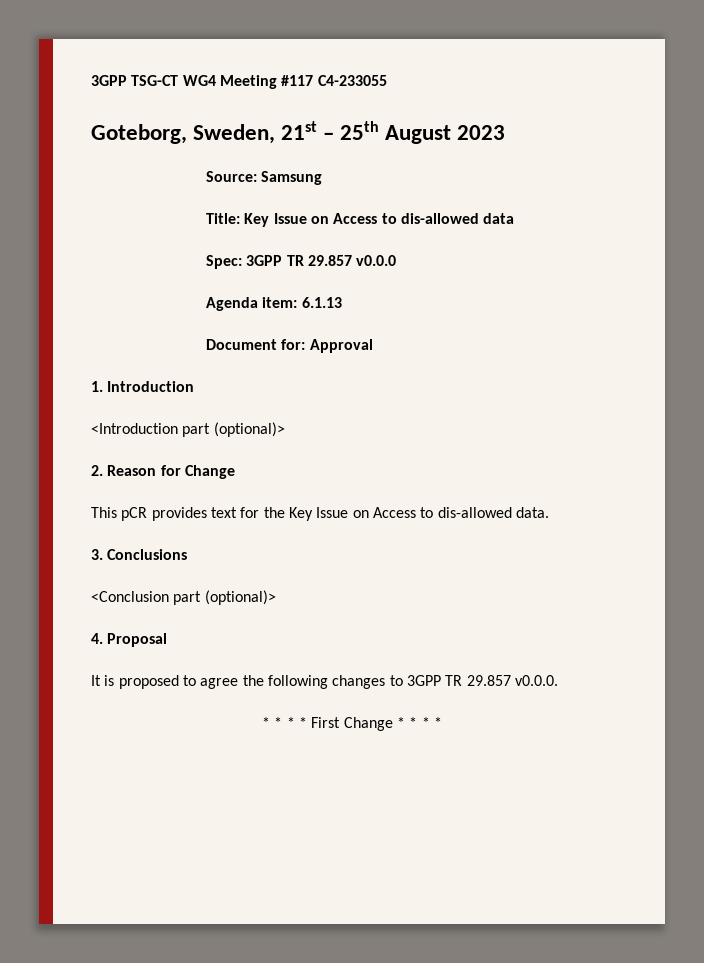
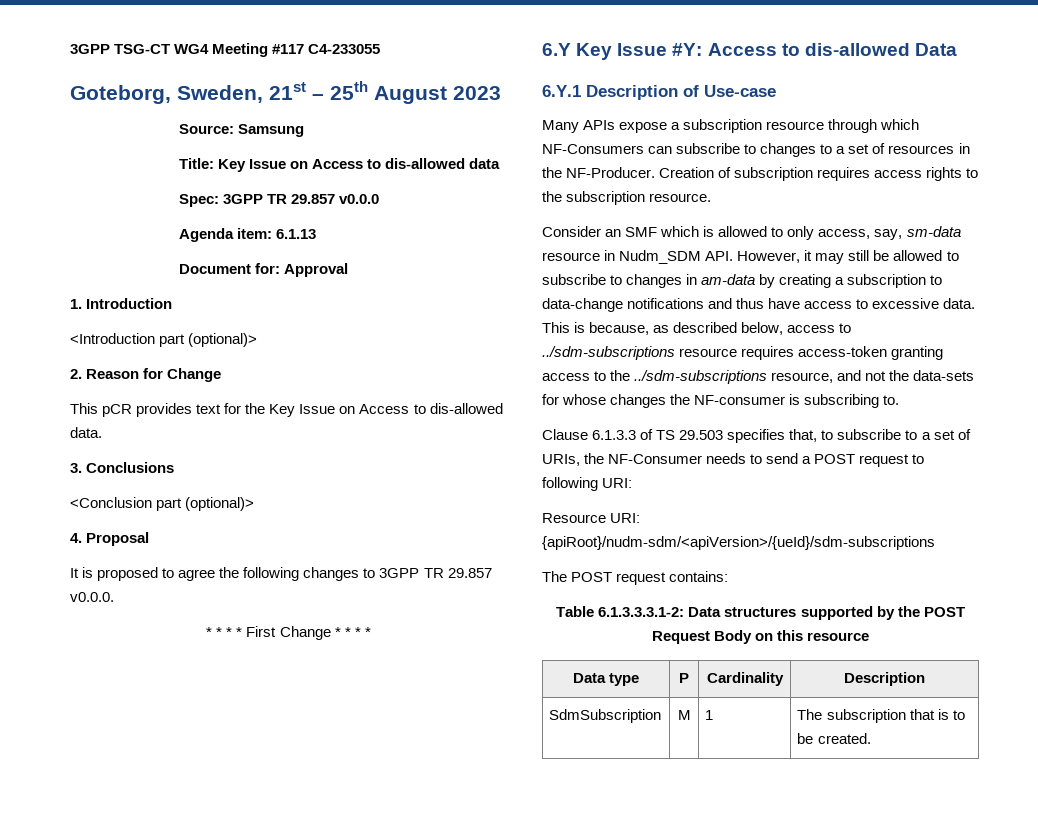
(442, 722) none -> [542,43,957,60] [542,85,776,100] [542,119,920,133] [542,143,970,157] [542,167,979,181] [542,191,712,205] [542,226,961,240] [542,250,959,264] [542,274,943,288] [542,298,976,312] [542,322,852,335] [542,346,944,360] [542,370,975,384] [542,394,900,408] [542,429,971,443] [542,453,925,467] [542,477,633,491] [542,513,641,523] [542,536,935,550] [542,571,729,585] [556,606,965,620] [651,630,870,644] [572,673,640,686] [679,673,689,683] [706,672,784,686] [844,672,925,686] [549,709,662,723] [677,710,691,720] [705,710,714,720] [797,709,965,723] [797,733,871,744] // 6.Y Key Issue #Y: Access to dis-allowed Data // 6.Y.1 Description of Use-case // Many APIs expose a subscription resource through which NF-Consumers can subscribe to changes to a set of resources in the NF-Producer. Creation of subscription requires access rights to the subscription resource. // Consider an SMF which is allowed to only access, say, sm-data resource in Nudm_SDM API. However, it may still be allowed to subscribe to changes in am-data by creating a subscription to data-change notifications and thus have access to excessive data. This is because, as described below, access to ../sdm-subscriptions resource requires access-token granting access to the ../sdm-subscriptions resource, and not the data-sets for whose changes the NF-consumer is subscribing to. // Clause 6.1.3.3 of TS 29.503 specifies that, to subscribe to a set of URIs, the NF-Consumer needs to send a POST request to following URI: // Resource URI: {apiRoot}/nudm-sdm/<apiVersion>/{ueId}/sdm-subscriptions // The POST request contains: // Table 6.1.3.3.3.1-2: Data structures supported by the POST Request Body on this resource // Data type | P | Cardinality | Description // SdmSubscription | M | 1 | The subscription that is to be created.

